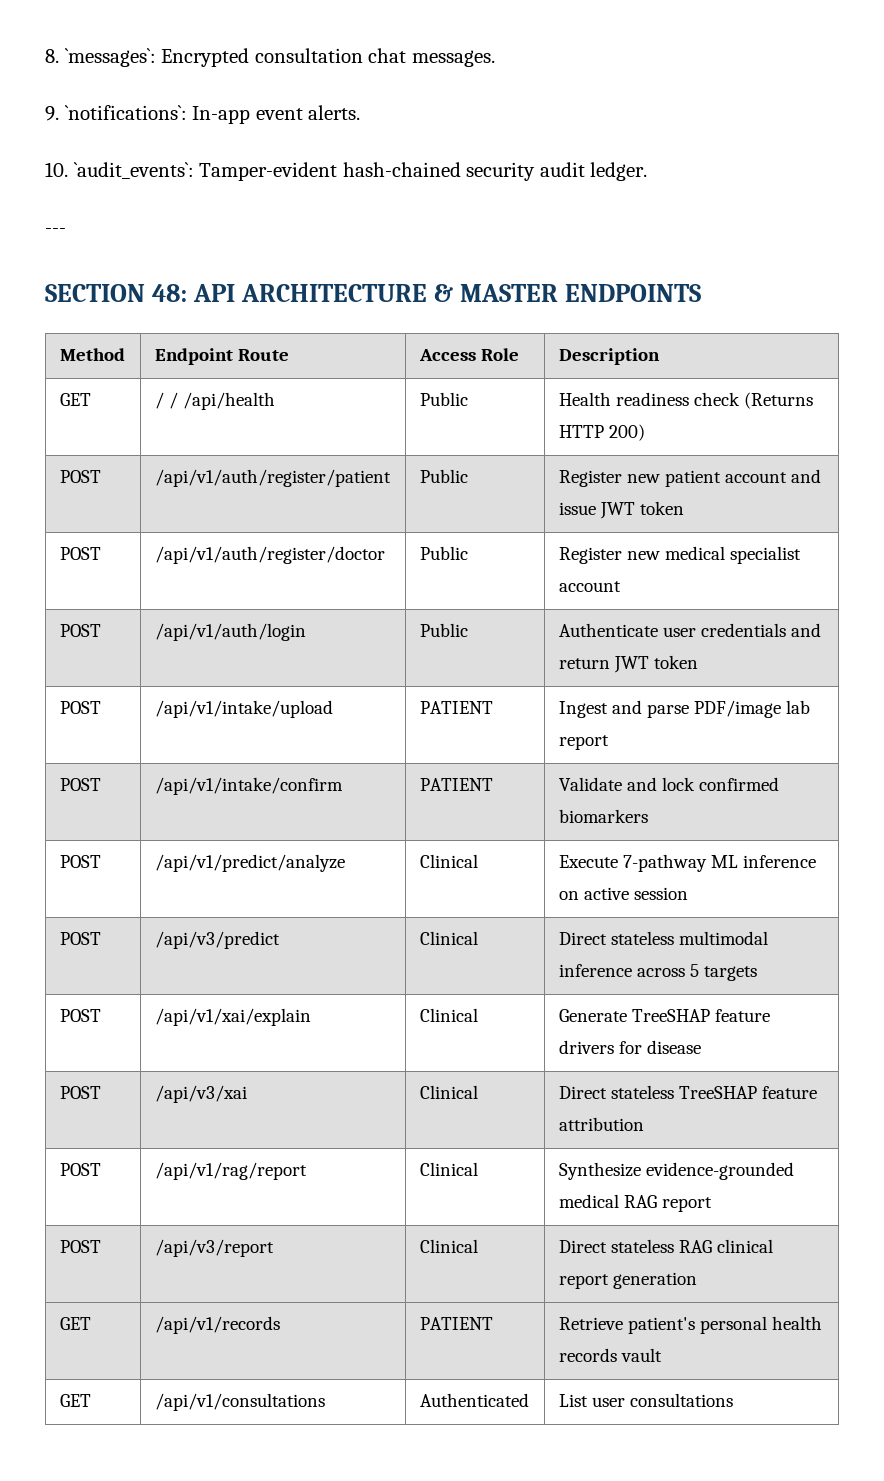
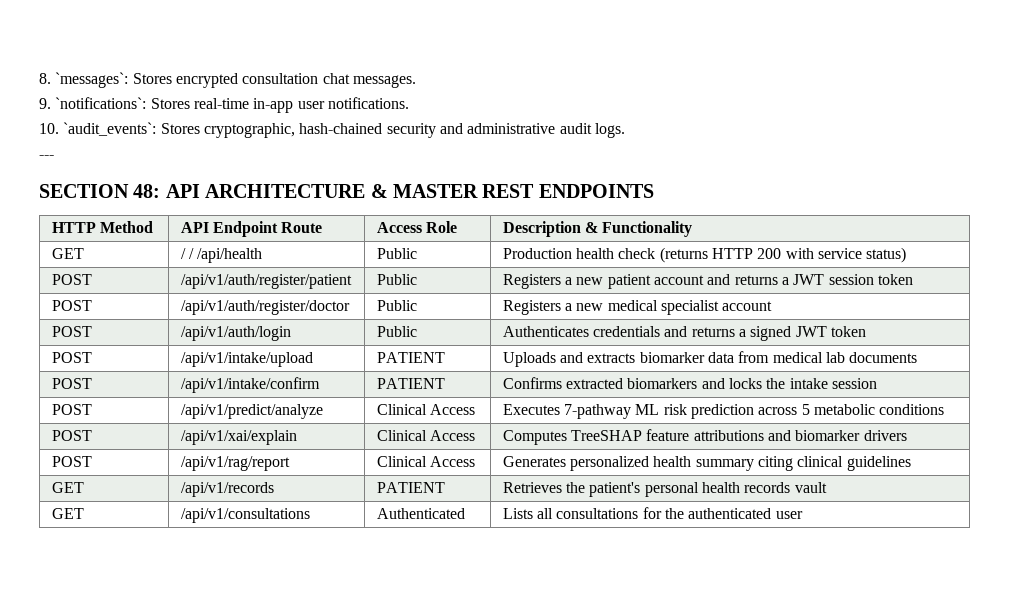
[161,48,250,67] Encrypted -> [132,73,238,88] Stores encrypted
[192,105,361,124] [45,162,648,181] In-app event alerts. // 10. `audit_events`: Tamper-evident hash-chained security audit ledger. -> [150,97,409,113] [39,122,625,138] Stores real-time in-app user notifications. // 10. `audit_events`: Stores cryptographic, hash-chained security and administrative audit logs.
(559, 293) none -> [482,184,535,198] REST
(702, 293) none -> [51,222,96,233] HTTP
(125, 354) none -> [180,222,209,233] API
(660, 356) none -> [585,221,693,237] & Functionality
[558,392,813,409] [558,424,645,441] Health readiness check (Returns HTTP 200) -> [502,247,907,263] Production health check (returns HTTP 200 with service status)
[558,470,622,487] Register -> [502,274,573,289] Registers a
[558,502,635,519] issue JWT -> [734,274,874,285] returns a JWT session
[558,547,622,564] Register -> [502,300,573,315] Registers a
[558,623,821,637] [558,658,610,669] Authenticate user credentials and return -> [502,326,792,341] Authenticates credentials and returns a signed
[558,700,810,718] [558,735,609,750] [59,778,101,791] [154,777,343,795] [419,778,493,791] [558,777,779,791] [558,809,648,823] [59,855,101,868] [154,854,345,872] [419,854,478,868] [558,854,816,872] [558,887,688,900] [59,932,101,945] [154,931,280,949] [419,931,478,945] [558,931,768,945] [558,964,757,981] [59,1009,101,1022] [154,1008,311,1026] [419,1008,478,1022] [558,1009,770,1022] [558,1040,701,1054] [59,1086,101,1099] [154,1085,247,1103] [419,1085,478,1099] [558,1085,817,1099] [558,1117,644,1131] [59,1163,101,1176] [154,1162,307,1180] [419,1162,478,1176] [558,1162,794,1180] [558,1194,712,1212] [59,1240,101,1253] [154,1239,274,1257] [419,1239,478,1253] [558,1239,773,1253] [558,1272,697,1289] Ingest and parse PDF/image lab report // POST | /api/v1/intake/confirm | PATIENT | Validate and lock confirmed biomarkers // POST | /api/v1/predict/analyze | Clinical | Execute 7-pathway ML inference on active session // POST | /api/v3/predict | Clinical | Direct stateless multimodal inference across 5 targets // POST | /api/v1/xai/explain | Clinical | Generate TreeSHAP feature drivers for disease // POST | /api/v3/xai | Clinical | Direct stateless TreeSHAP feature attribution // POST | /api/v1/rag/report | Clinical | Synthesize evidence-grounded medical RAG report // POST | /api/v3/report | Clinical | Direct stateless RAG clinical report generation -> [502,351,918,367] [51,378,92,389] [180,377,320,393] [376,378,445,389] [502,377,878,389] [51,404,92,415] [180,404,323,419] [376,404,476,415] [502,404,945,419] [51,430,92,441] [180,430,297,445] [376,430,476,441] [502,429,907,445] [51,456,92,467] [180,456,290,471] [376,456,476,467] [502,456,911,471] Uploads and extracts biomarker data from medical lab documents // POST | /api/v1/intake/confirm | PATIENT | Confirms extracted biomarkers and locks the intake session // POST | /api/v1/predict/analyze | Clinical Access | Executes 7-pathway ML risk prediction across 5 metabolic conditions // POST | /api/v1/xai/explain | Clinical Access | Computes TreeSHAP feature attributions and biomarker drivers // POST | /api/v1/rag/report | Clinical Access | Generates personalized health summary citing clinical guidelines
[558,1317,623,1330] Retrieve -> [502,482,586,493] Retrieves the
[558,1393,733,1407] List user consultations -> [502,507,803,519] Lists all consultations for the authenticated user

